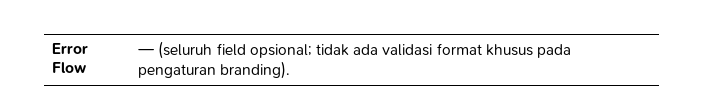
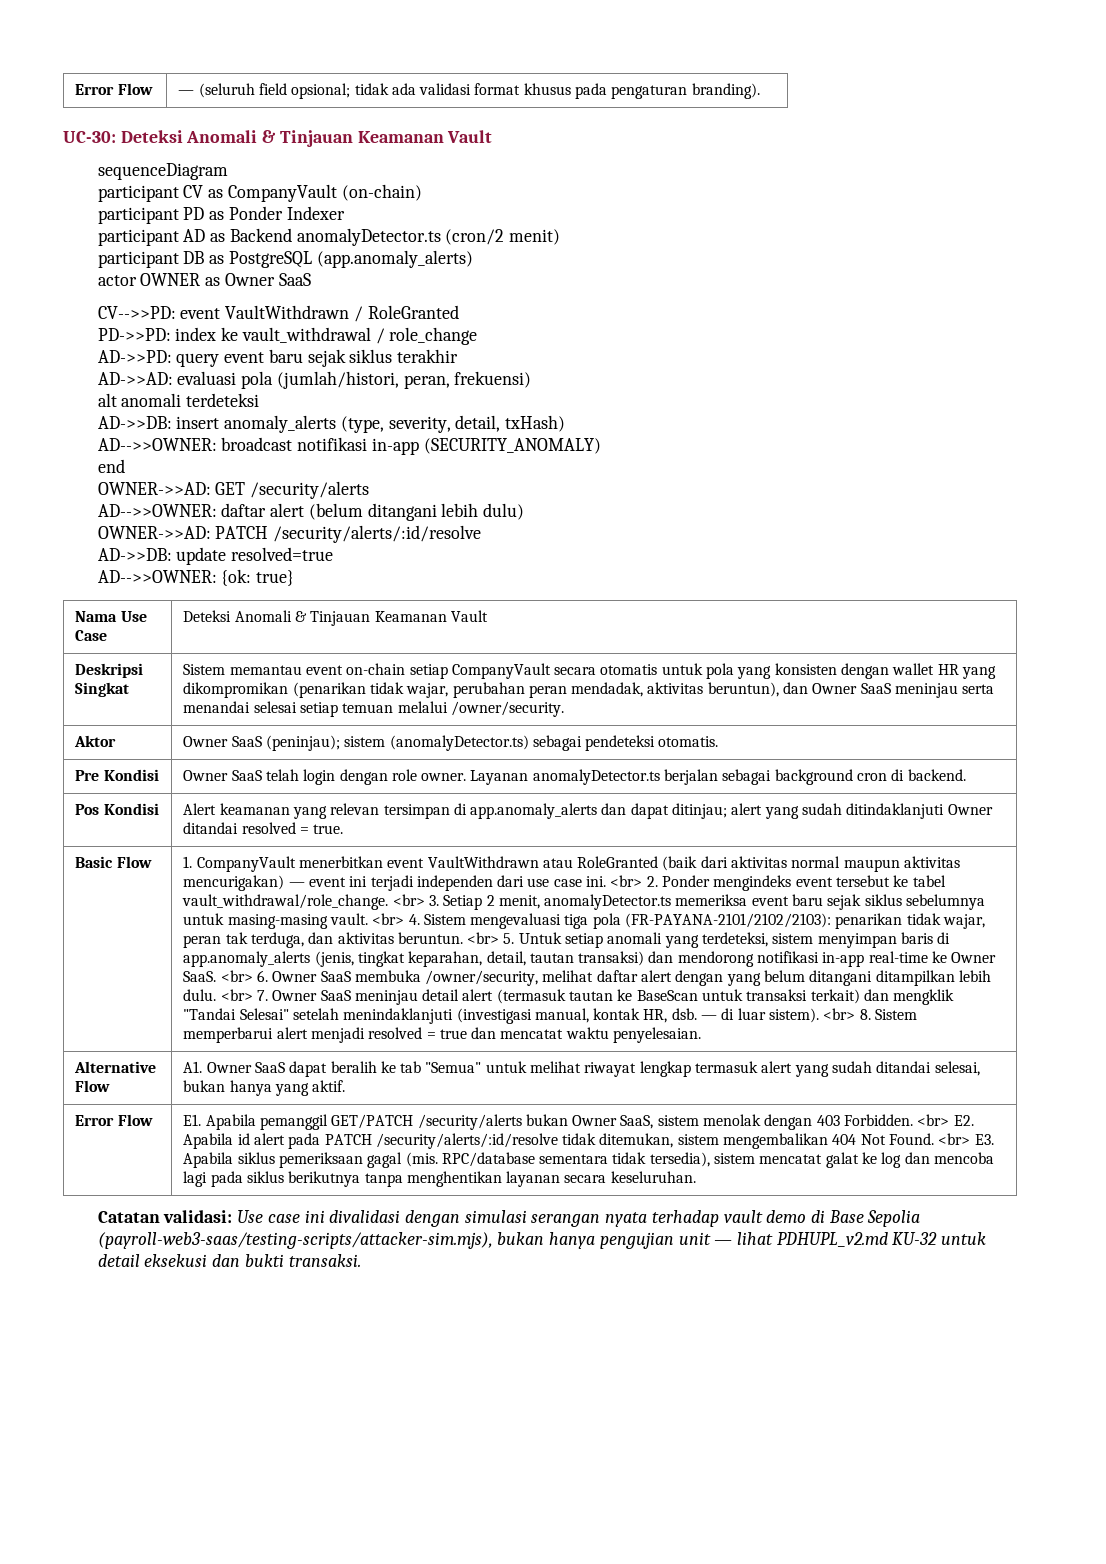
(291, 70) none -> [63,130,493,147] [97,163,228,180] [97,184,422,202] [97,206,345,224] [97,228,560,246] [97,250,473,268] [97,273,311,286] [97,305,459,322] [97,327,478,345] [97,349,458,367] [97,371,532,389] [97,393,260,407] [97,415,565,433] [97,437,601,455] [97,459,125,473] [97,481,370,499] [97,503,524,521] [97,525,482,543] [97,547,334,565] [97,569,295,586] [75,611,147,622] [75,630,108,641] [183,610,488,626] [75,663,144,678] [75,682,130,697] [183,663,997,679] [183,682,995,698] [183,701,564,717] [74,735,117,747] [183,735,719,751] [75,769,159,781] [183,769,966,785] [75,803,159,815] [183,803,993,819] [183,822,344,834] [75,856,152,868] [183,856,961,872] [183,875,946,891] [182,894,986,910] [183,913,986,929] [183,932,951,948] [183,951,997,967] [183,970,992,986] [183,989,955,1005] [183,1008,918,1024] [183,1027,702,1043] [74,1061,157,1073] [75,1080,111,1092] [183,1061,980,1077] [183,1080,346,1096] [75,1114,153,1126] [183,1114,974,1130] [183,1133,994,1149] [183,1152,995,1168] [183,1171,696,1187] [97,1210,921,1227] [97,1232,987,1249] [97,1254,361,1267] // UC-30: Deteksi Anomali & Tinjauan Keamanan Vault // sequenceDiagram // participant CV as CompanyVault (on-chain) // participant PD as Ponder Indexer // participant AD as Backend anomalyDetector.ts (cron/2 menit) // participant DB as PostgreSQL (app.anomaly_alerts) // actor OWNER as Owner SaaS // CV-->>PD: event VaultWithdrawn / RoleGranted // PD->>PD: index ke vault_withdrawal / role_change // AD->>PD: query event baru sejak siklus terakhir // AD->>AD: evaluasi pola (jumlah/histori, peran, frekuensi) // alt anomali terdeteksi // AD->>DB: insert anomaly_alerts (type, severity, detail, txHash) // AD-->>OWNER: broadcast notifikasi in-app (SECURITY_ANOMALY) // end // OWNER->>AD: GET /security/alerts // AD-->>OWNER: daftar alert (belum ditangani lebih dulu) // OWNER->>AD: PATCH /security/alerts/:id/resolve // AD->>DB: update resolved=true // AD-->>OWNER: {ok: true} // Nama Use Case | Deteksi Anomali & Tinjauan Keamanan Vault // Deskripsi Singkat | Sistem memantau event on-chain setiap CompanyVault secara otomatis untuk pola yang konsisten dengan wallet HR yang dikompromikan (penarikan tidak wajar, perubahan peran mendadak, aktivitas beruntun), dan Owner SaaS meninjau serta menandai selesai setiap temuan melalui /owner/security. // Aktor | Owner SaaS (peninjau); sistem (anomalyDetector.ts) sebagai pendeteksi otomatis. // Pre Kondisi | Owner SaaS telah login dengan role owner. Layanan anomalyDetector.ts berjalan sebagai background cron di backend. // Pos Kondisi | Alert keamanan yang relevan tersimpan di app.anomaly_alerts dan dapat ditinjau; alert yang sudah ditindaklanjuti Owner ditandai resolved = true. // Basic Flow | 1. CompanyVault menerbitkan event VaultWithdrawn atau RoleGranted (baik dari aktivitas normal maupun aktivitas mencurigakan) — event ini terjadi independen dari use case ini. <br> 2. Ponder mengindeks event tersebut ke tabel vault_withdrawal/role_change. <br> 3. Setiap 2 menit, anomalyDetector.ts memeriksa event baru sejak siklus sebelumnya untuk masing-masing vault. <br> 4. Sistem mengevaluasi tiga pola (FR-PAYANA-2101/2102/2103): penarikan tidak wajar, peran tak terduga, dan aktivitas beruntun. <br> 5. Untuk setiap anomali yang terdeteksi, sistem menyimpan baris di app.anomaly_alerts (jenis, tingkat keparahan, detail, tautan transaksi) dan mendorong notifikasi in-app real-time ke Owner SaaS. <br> 6. Owner SaaS membuka /owner/security, melihat daftar alert dengan yang belum ditangani ditampilkan lebih dulu. <br> 7. Owner SaaS meninjau detail alert (termasuk tautan ke BaseScan untuk transaksi terkait) dan mengklik "Tandai Selesai" setelah menindaklanjuti (investigasi manual, kontak HR, dsb. — di luar sistem). <br> 8. Sistem memperbarui alert menjadi resolved = true dan mencatat waktu penyelesaian. // Alternative Flow | A1. Owner SaaS dapat beralih ke tab "Semua" untuk melihat riwayat lengkap termasuk alert yang sudah ditandai selesai, bukan hanya yang aktif. // Error Flow | E1. Apabila pemanggil GET/PATCH /security/alerts bukan Owner SaaS, sistem menolak dengan 403 Forbidden. <br> E2. Apabila id alert pada PATCH /security/alerts/:id/resolve tidak ditemukan, sistem mengembalikan 404 Not Found. <br> E3. Apabila siklus pemeriksaan gagal (mis. RPC/database sementara tidak tersedia), sistem mencatat galat ke log dan mencoba lagi pada siklus berikutnya tanpa menghentikan layanan secara keseluruhan. // Catatan validasi: Use case ini divalidasi dengan simulasi serangan nyata terhadap vault demo di Base Sepolia (payroll-web3-saas/testing-scripts/attacker-sim.mjs), bukan hanya pengujian unit — lihat PDHUPL_v2.md KU-32 untuk detail eksekusi dan bukti transaksi.

